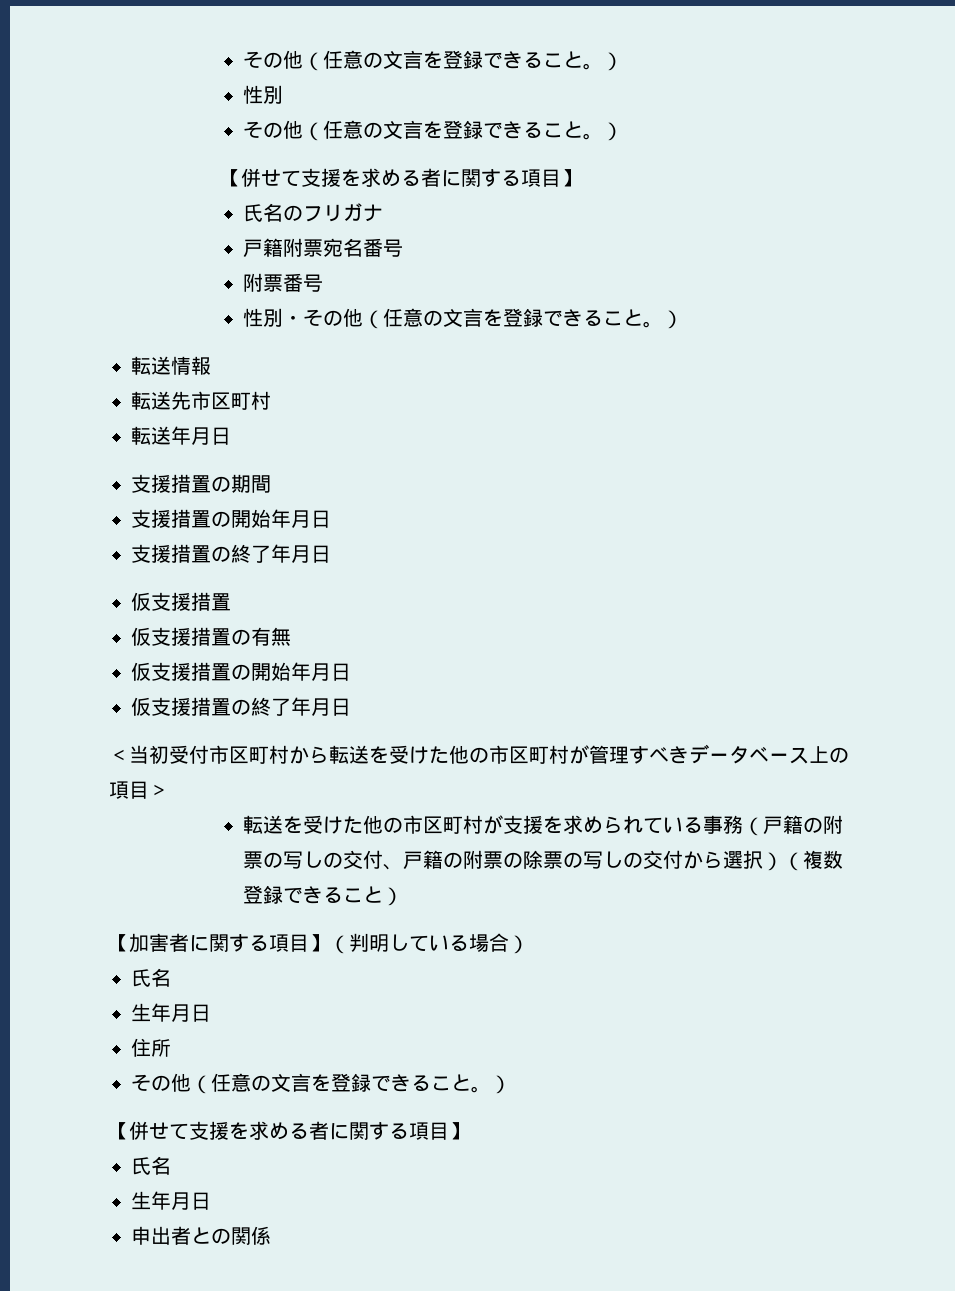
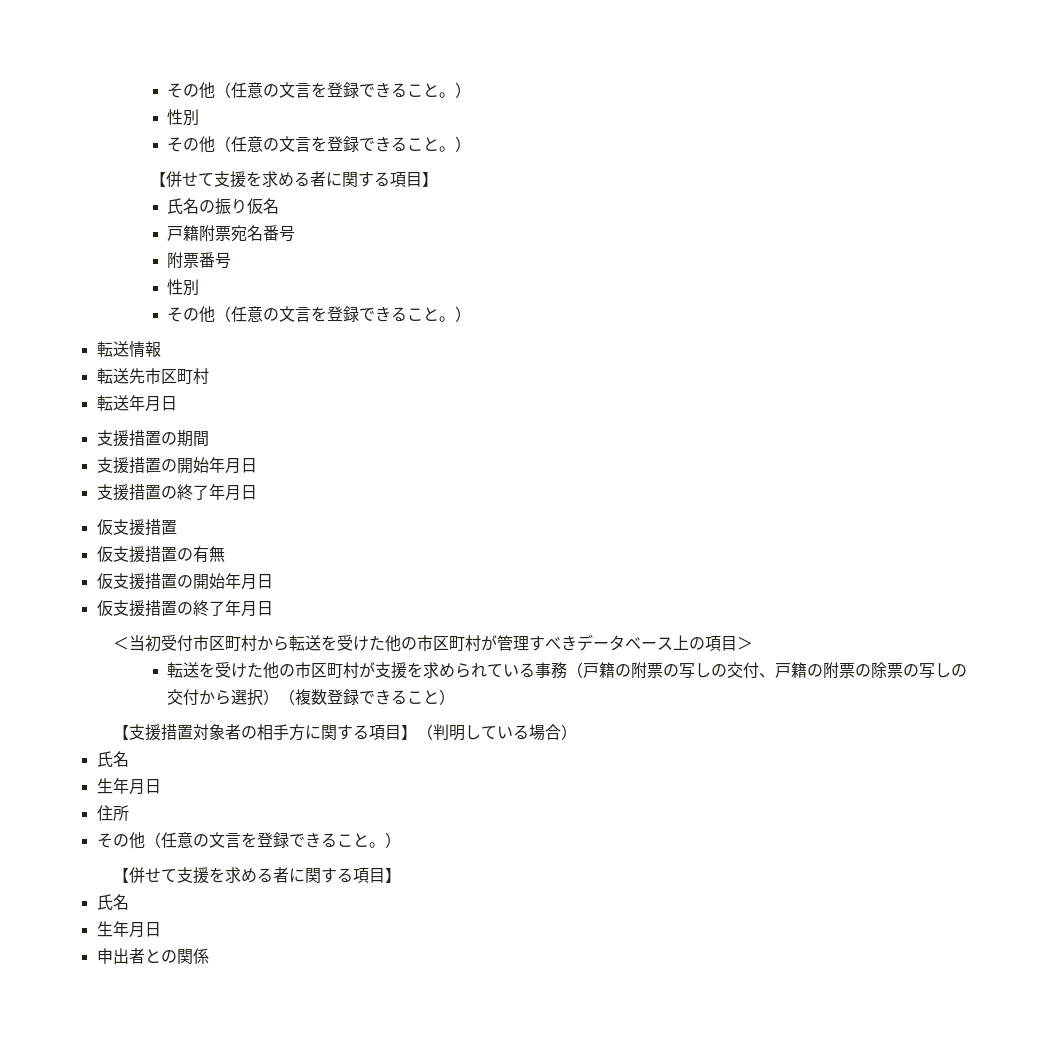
[302,203,383,222] フリガナ -> [215,198,280,215] 振り仮名
[282,315,303,325] ・ -> (200, 287) //
[129,933,189,953] 加害者 -> [128,724,305,741] 支援措置対象者の相手方

